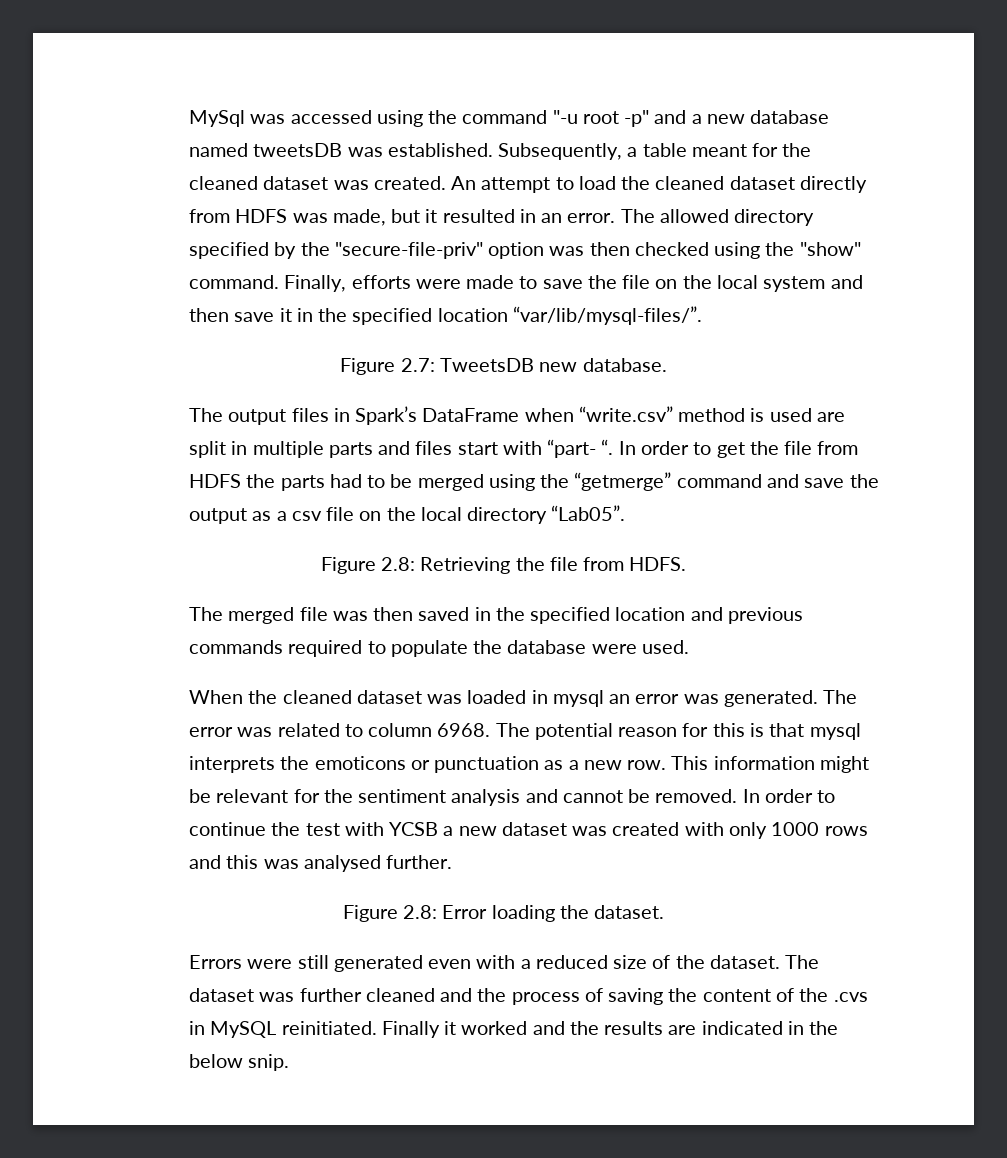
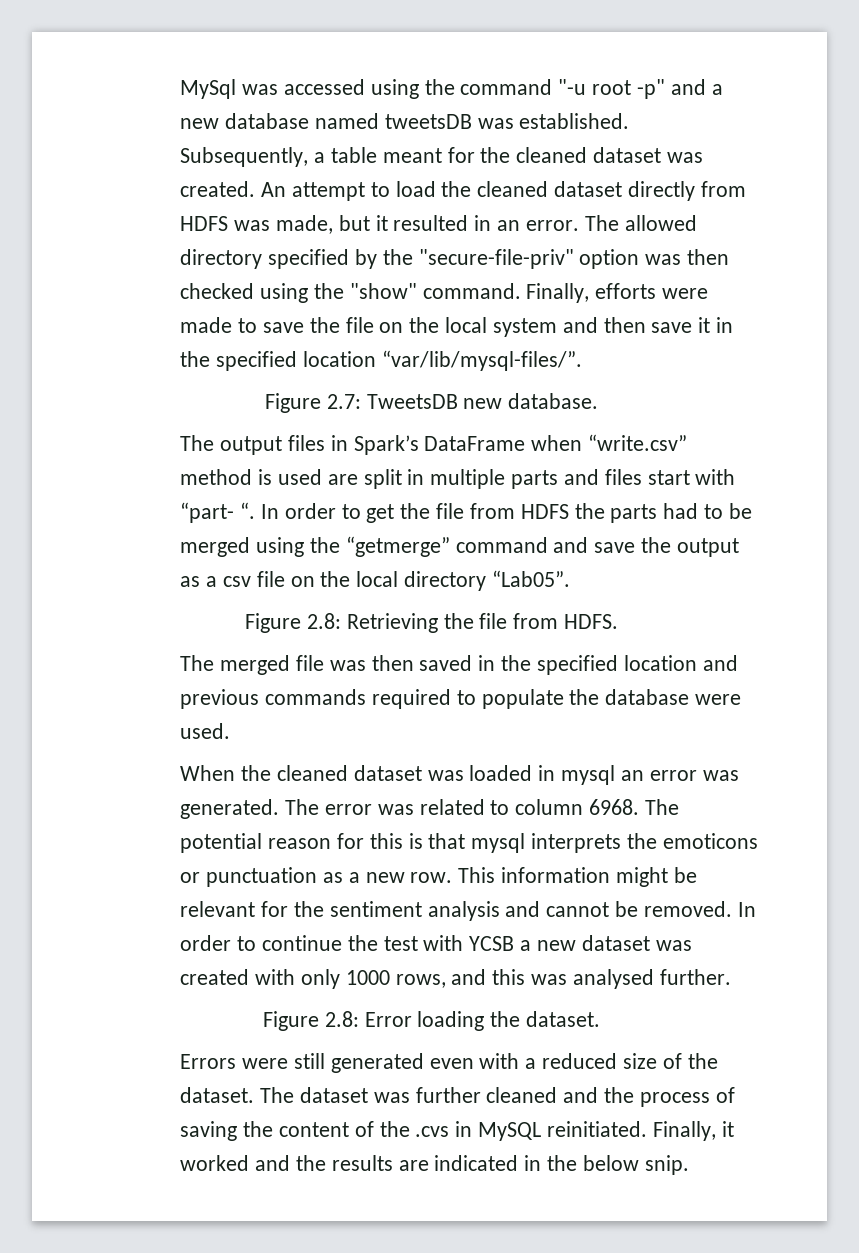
[824,826,868,836] rows -> [395,974,446,988] rows,
[381,1021,440,1038] Finally -> [652,1121,716,1141] Finally,

